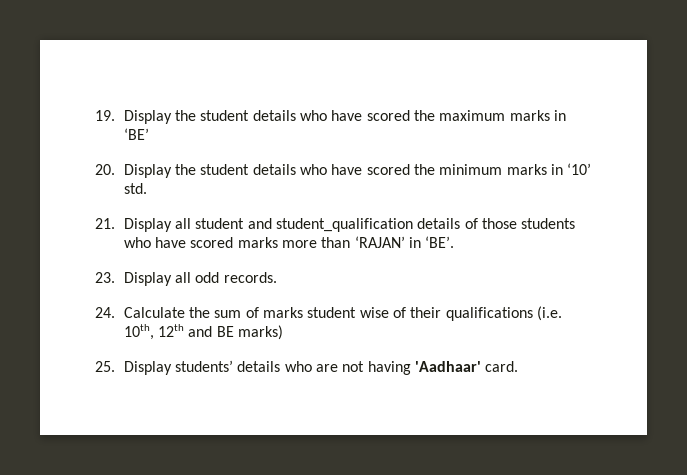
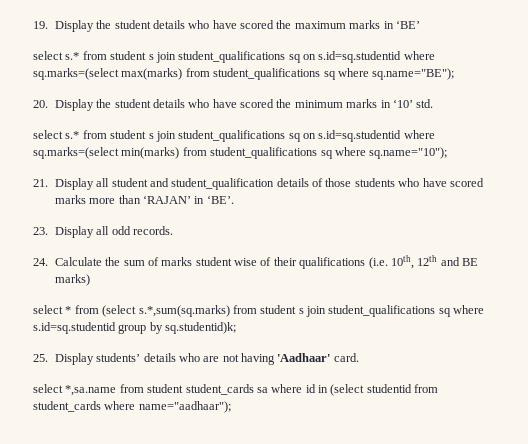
(149, 134) none -> [33,51,435,63] [33,68,455,80] // select s.* from student s join student_qualifications sq on s.id=sq.studentid where sq.marks=(select max(marks) from student_qualifications sq where sq.name="BE");
(147, 188) none -> [33,130,435,142] [33,147,448,159] // select s.* from student s join student_qualifications sq on s.id=sq.studentid where sq.marks=(select min(marks) from student_qualifications sq where sq.name="10");
(284, 332) none -> [33,305,485,317] [33,322,237,334] // select * from (select s.*,sum(sq.marks) from student s join student_qualifications sq where s.id=sq.studentid group by sq.studentid)k;
(519, 366) none -> [33,384,439,396] [33,401,231,413] // select *,sa.name from student student_cards sa where id in (select studentid from student_cards where name="aadhaar");

